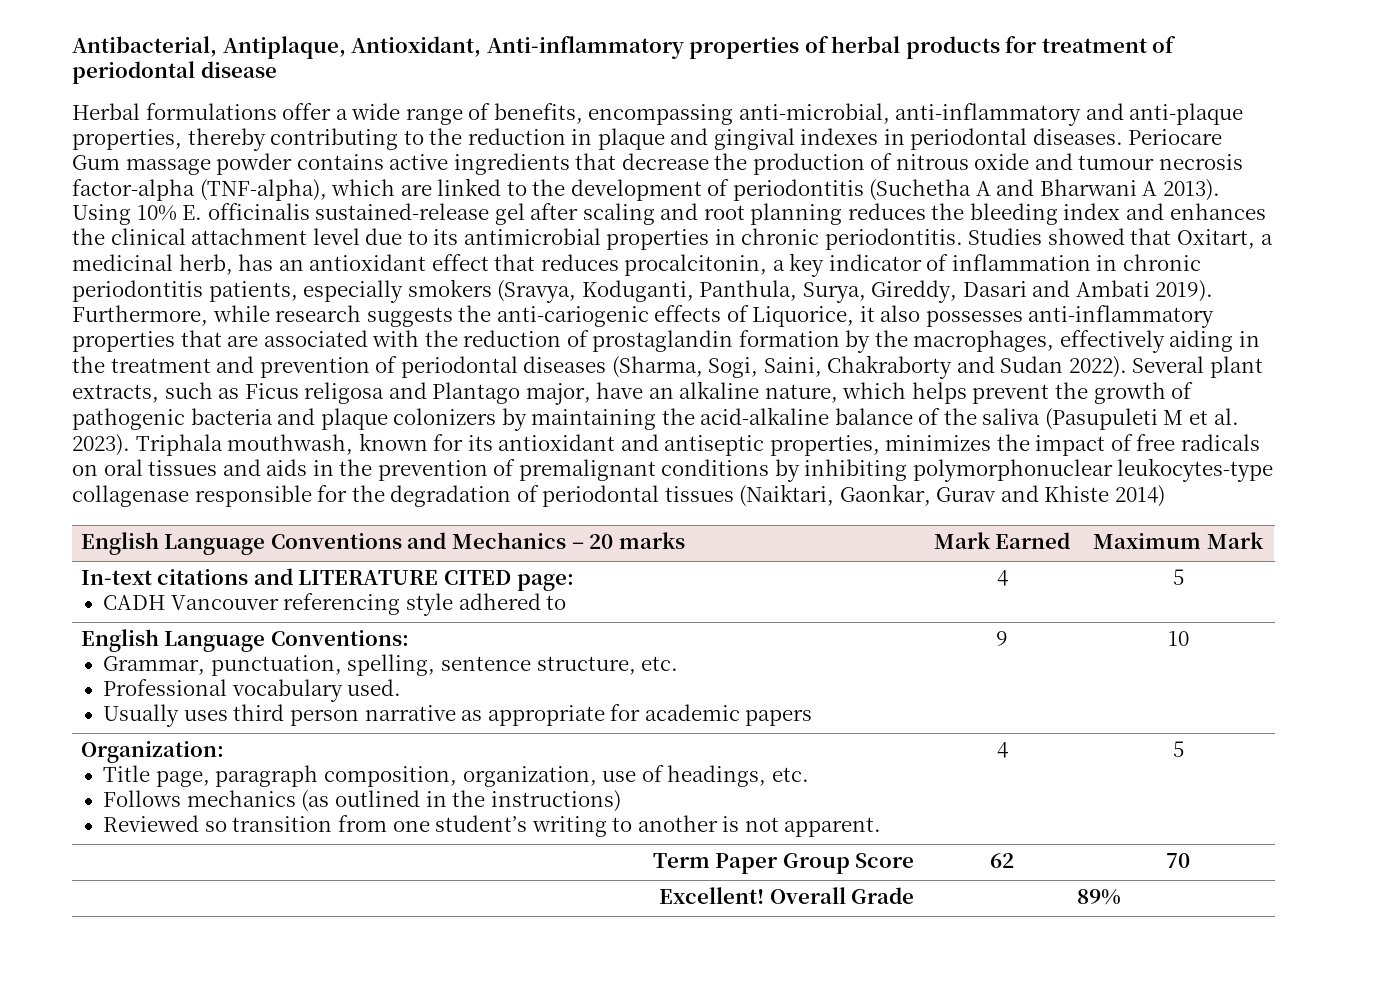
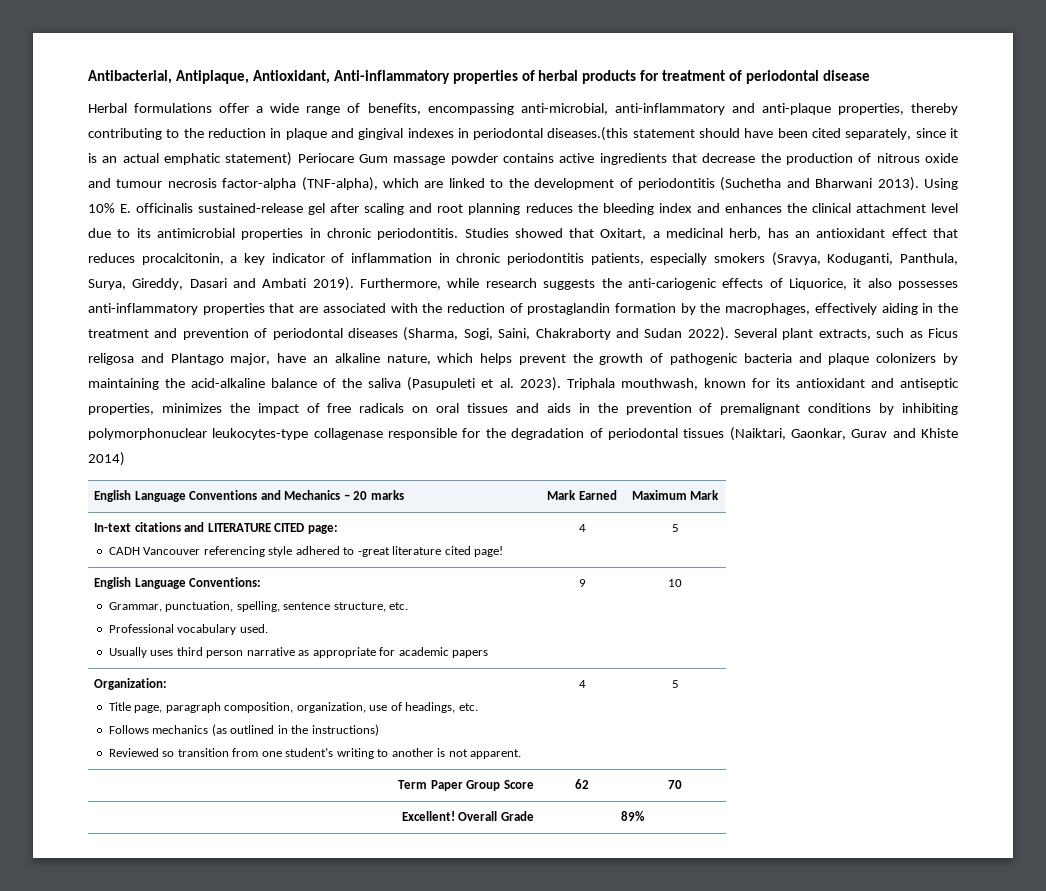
[1032,128,1123,145] diseases. -> [547,127,958,141] [88,152,293,166] diseases.(this statement should have been cited separately, since it is an actual emphatic statement)
[975,181,991,196] A -> (782, 184) none
[1142,181,1158,196] A -> (873, 183) none
[1163,410,1184,425] M -> (476, 384) none
(567, 602) none -> [357,546,504,557] -great literature cited page!

